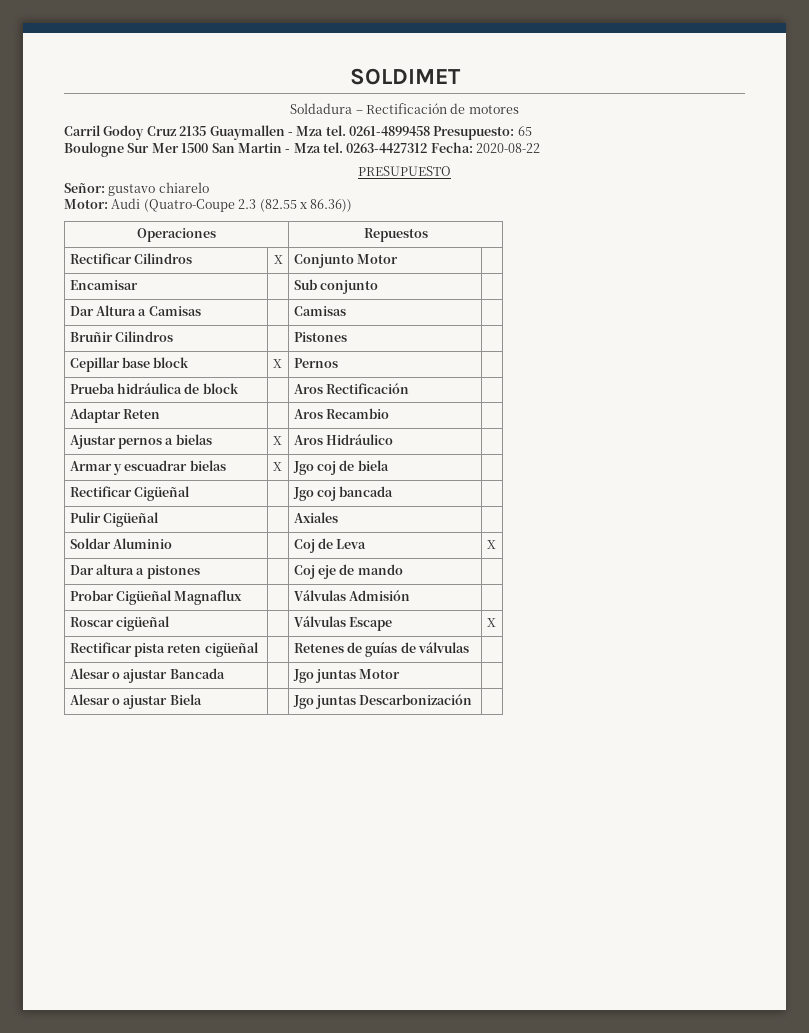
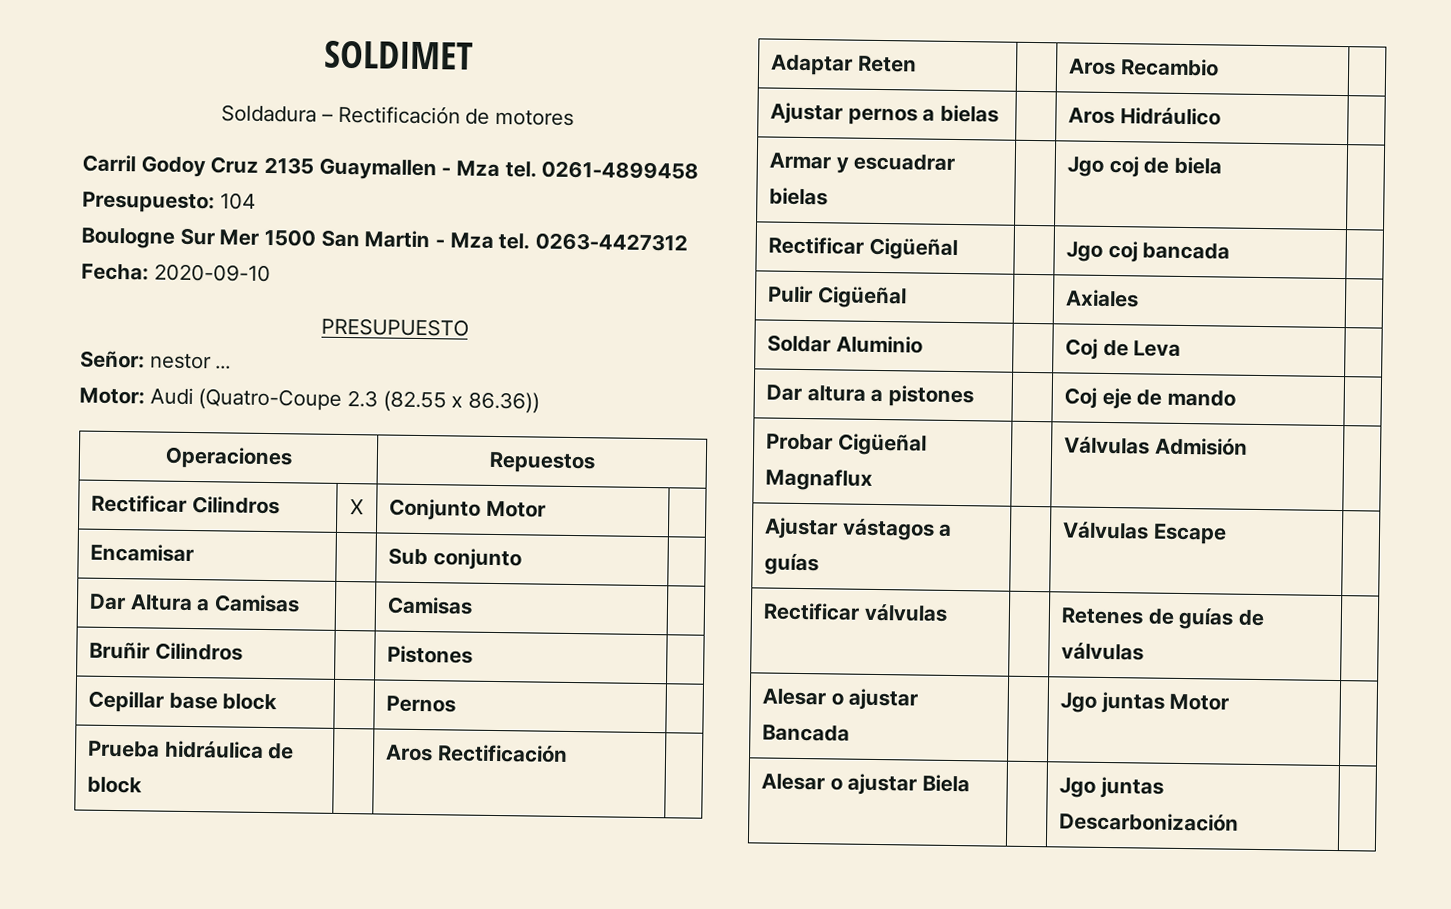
[517,126,532,136] 65 -> [219,192,256,210] 104
[476,143,541,153] 2020-08-22 -> [153,263,271,283] 2020-09-10
[108,182,209,196] gustavo chiarelo -> [149,353,232,370] nestor ...
[272,359,282,368] X -> (278, 702) none
[272,436,282,445] X -> (999, 113) none
[272,462,282,471] X -> (828, 196) none
[486,540,496,549] X -> (1182, 348) none
[69,616,170,631] Roscar cigüeñal -> [763,517,953,541] [763,553,819,576] Ajustar vástagos a guías
[486,618,496,627] [69,642,259,657] X // Rectificar pista reten cigüeñal -> [762,602,948,622] // Rectificar válvulas

